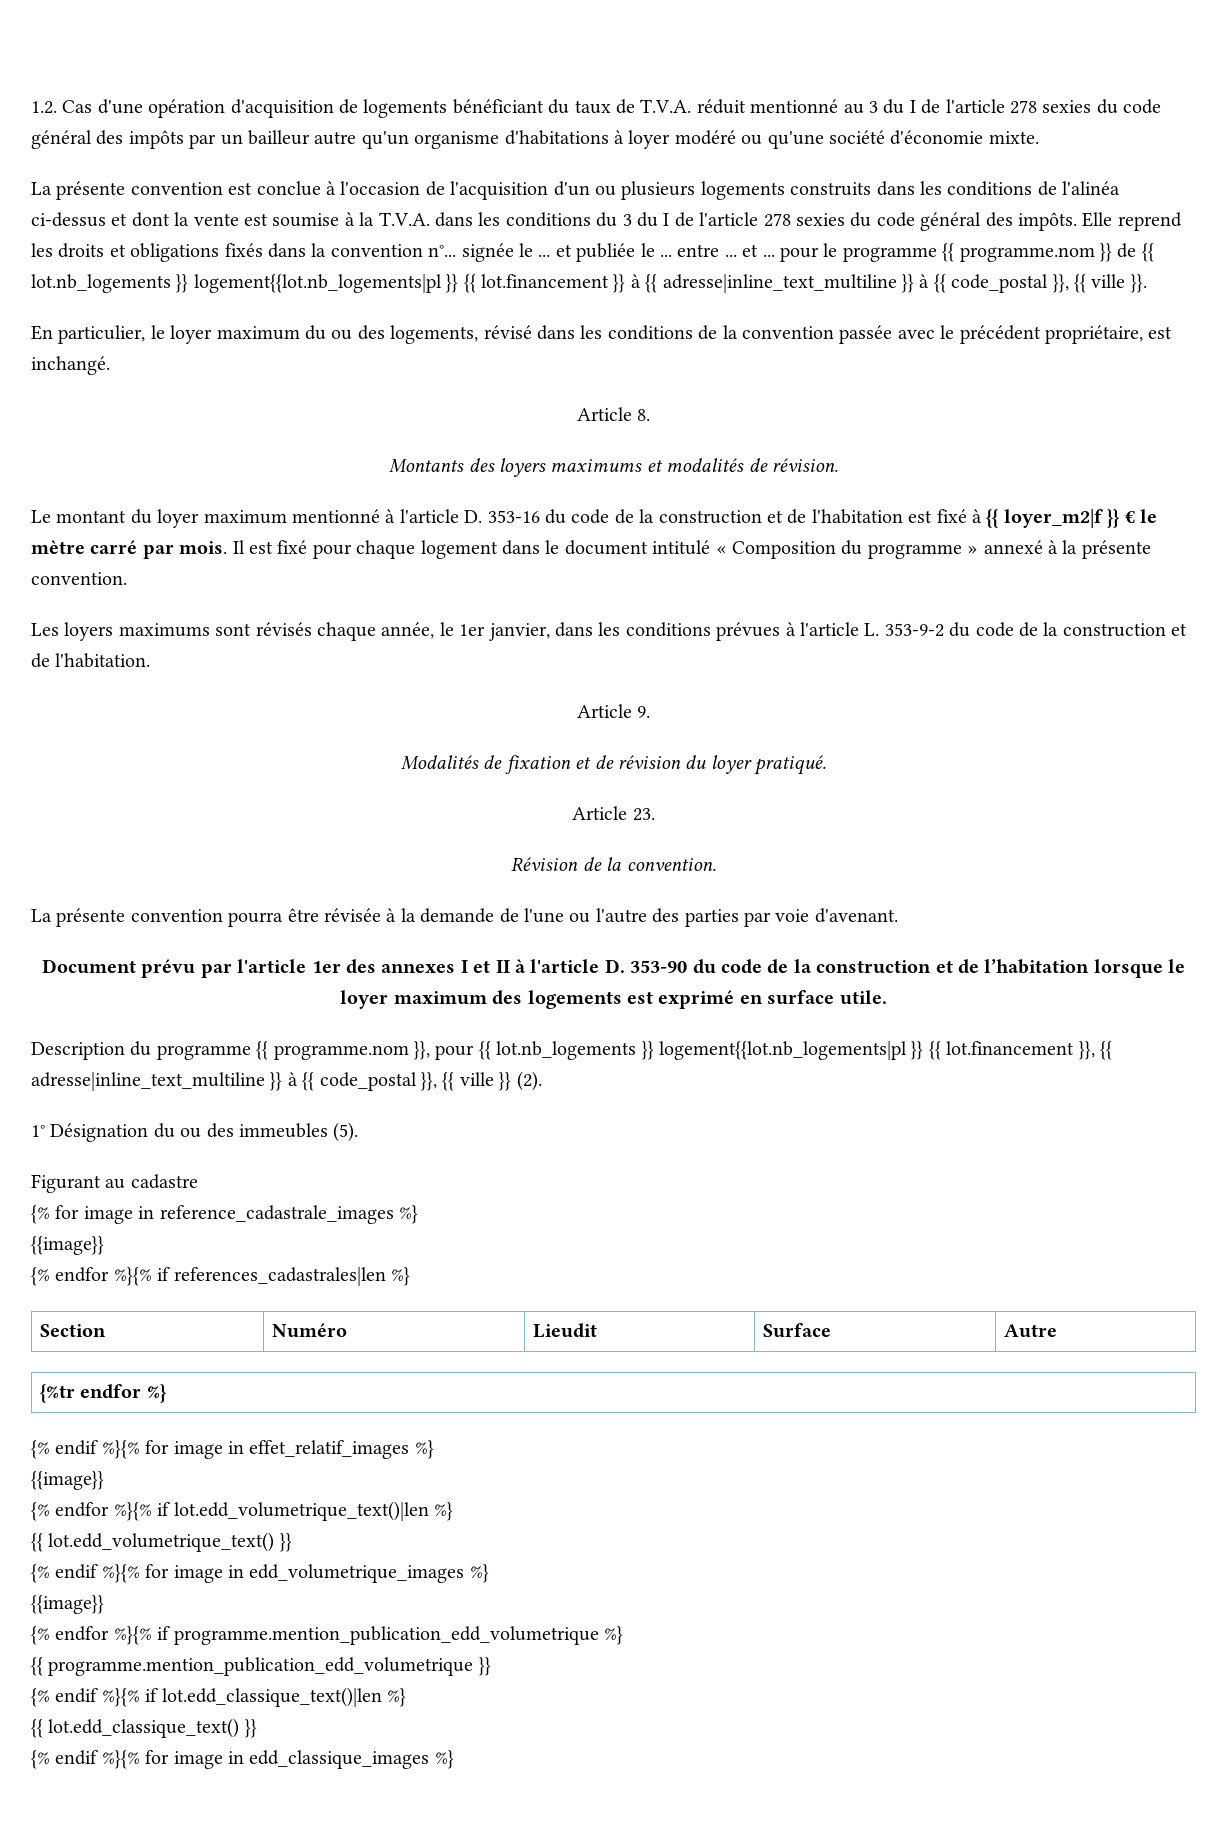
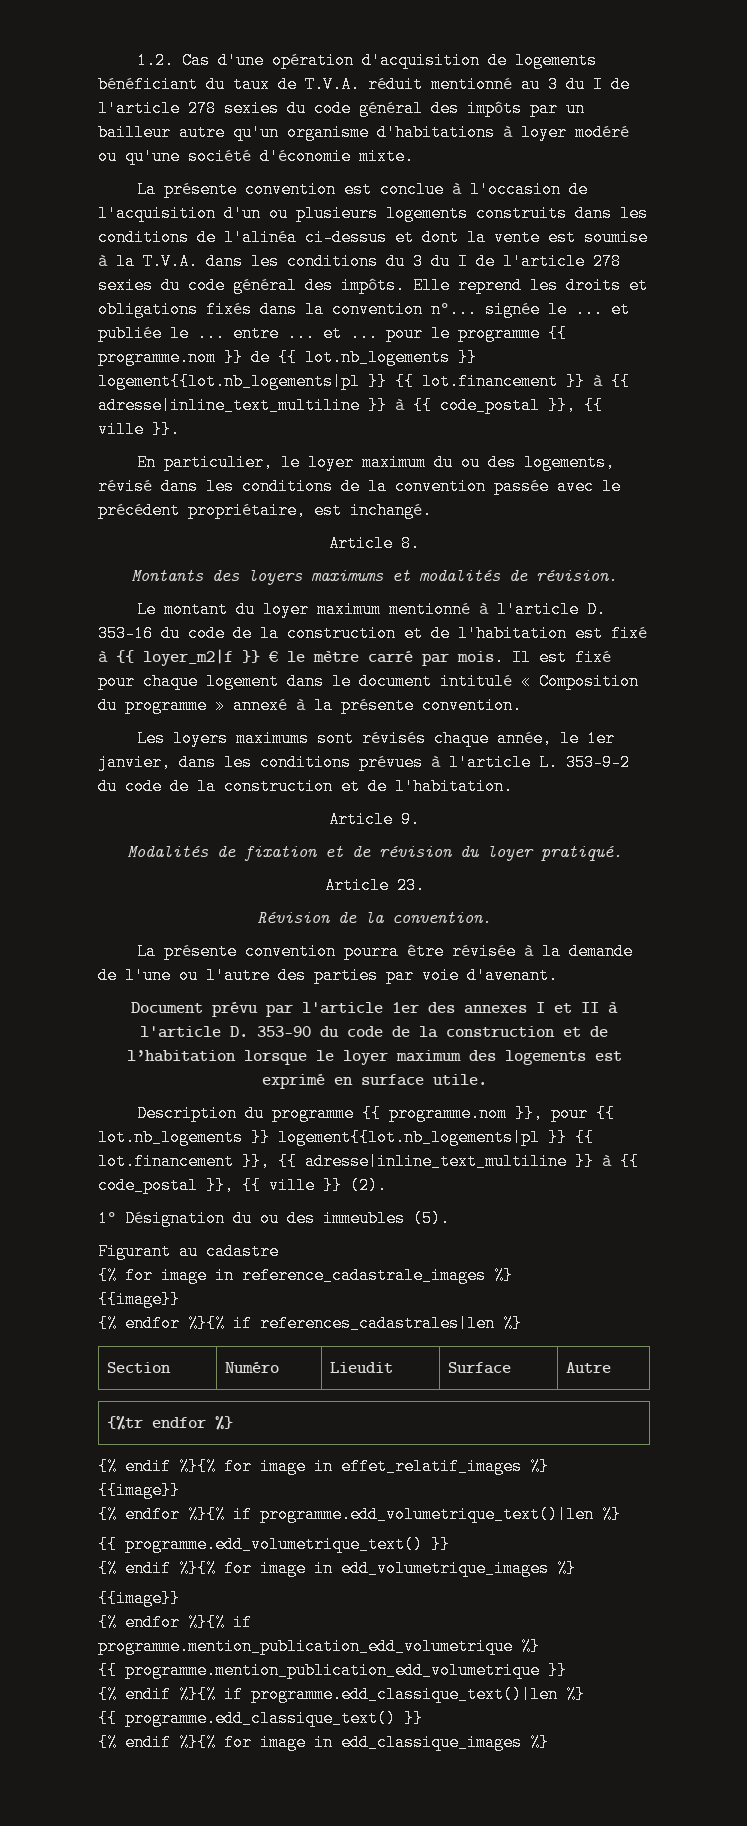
[173,1501,453,1521] [31,1532,275,1552] lot.edd_volumetrique_text()|len %} // {{ lot.edd_volumetrique_text() -> [260,1506,621,1523] [98,1536,423,1553] programme.edd_volumetrique_text()|len %} // {{ programme.edd_volumetrique_text()
[161,1687,406,1707] [31,1718,240,1738] lot.edd_classique_text()|len %} // {{ lot.edd_classique_text() -> [251,1686,585,1703] [98,1710,396,1727] programme.edd_classique_text()|len %} // {{ programme.edd_classique_text()

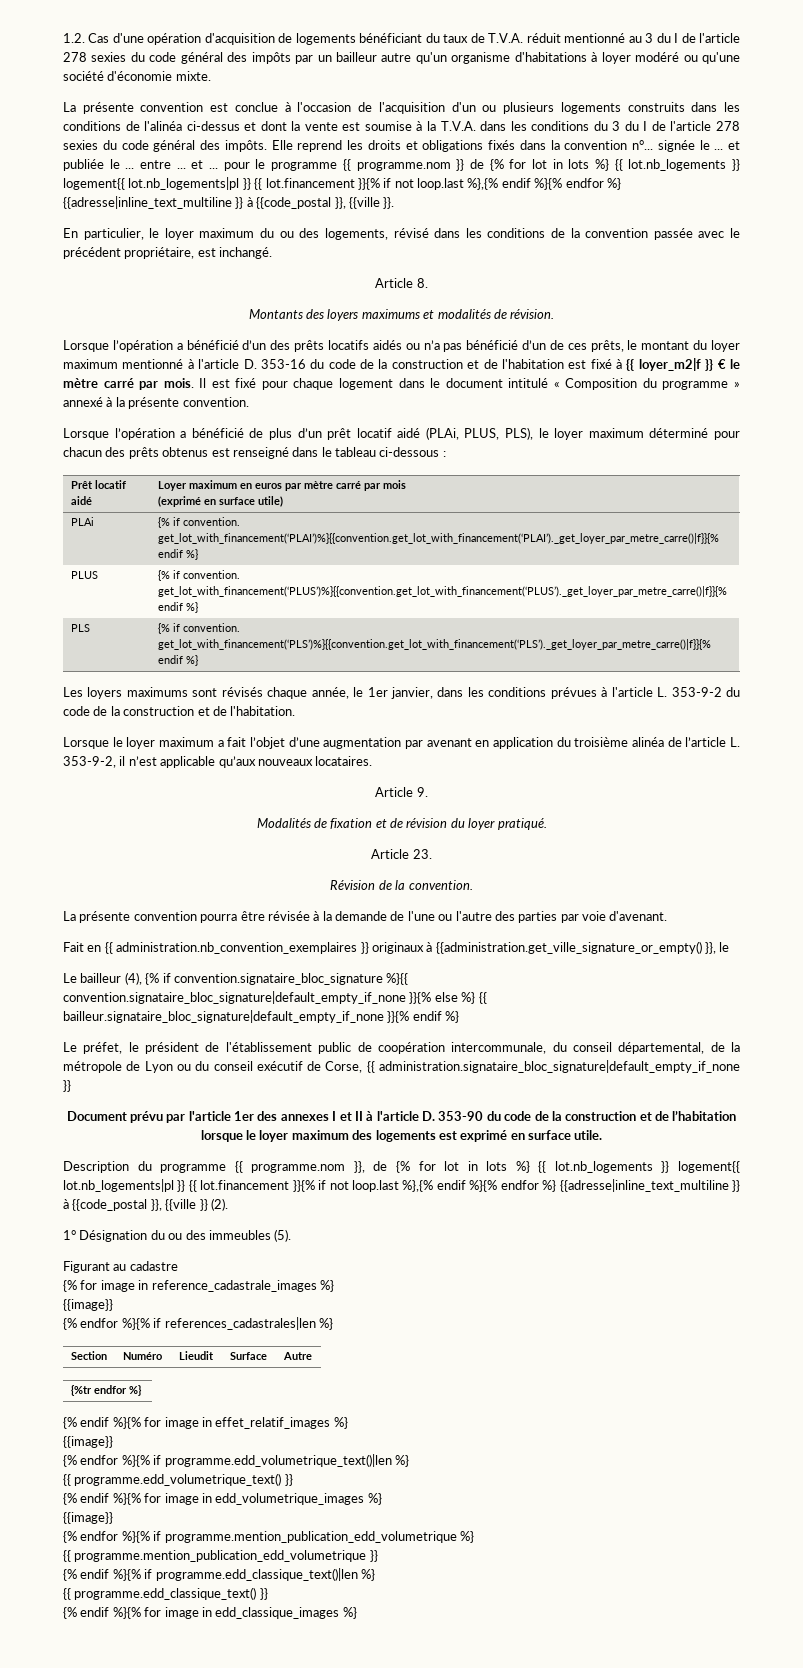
[278,349,477,366] [98,373,630,390] [98,397,603,414] [98,421,144,438] {{ lot.nb_logements }} logement{{lot.nb_logements|pl }} {{ lot.financement }} à {{ adresse|inline_text_multiline }} à {{ code_postal }}, {{ ville -> [489,159,740,171] [63,177,621,190] [63,196,380,209] {% for lot in lots %} {{ lot.nb_logements }} logement{{ lot.nb_logements|pl }} {{ lot.financement }}{% if not loop.last %},{% endif %}{% endfor %} {{adresse|inline_text_multiline }} à {{code_postal }}, {{ville
[136,601,156,618] Le -> [63,340,638,352] Lorsque l’opération a bénéficié d’un des prêts locatifs aidés ou n’a pas bénéficié d’un de ces prêts, le
(522, 705) none -> [63,427,740,440] [63,447,446,459] [70,480,126,489] [70,496,92,505] [157,480,406,491] [157,496,283,507] [70,517,94,526] [157,517,240,528] [157,533,719,544] [157,549,198,560] [70,571,98,579] [157,570,240,581] [157,586,727,597] [157,602,198,613] [70,624,90,632] [157,623,240,634] [157,639,711,650] [157,655,198,666] // Lorsque l’opération a bénéficié de plus d’un prêt locatif aidé (PLAi, PLUS, PLS), le loyer maximum déterminé pour chacun des prêts obtenus est renseigné dans le tableau ci-dessous : // Prêt locatif aidé | Loyer maximum en euros par mètre carré par mois // (exprimé en surface utile) // PLAi | {% if convention. get_lot_with_financement(‘PLAI’)%}{{convention.get_lot_with_financement(‘PLAI’)._get_loyer_par_metre_carre()|f}}{% endif %} // PLUS | {% if convention. get_lot_with_financement(‘PLUS’)%}{{convention.get_lot_with_financement(‘PLUS’)._get_loyer_par_metre_carre()|f}}{% endif %} // PLS | {% if convention. get_lot_with_financement(‘PLS’)%}{{convention.get_lot_with_financement(‘PLS’)._get_loyer_par_metre_carre()|f}}{% endif %}
(513, 786) none -> [63,737,740,749] [63,756,373,768] // Lorsque le loyer maximum a fait l’objet d’une augmentation par avenant en application du troisième alinéa de l’article L. 353-9-2, il n’est applicable qu’aux nouveaux locataires.
(558, 975) none -> [63,941,730,954] [63,972,409,985] [63,991,487,1004] [63,1010,460,1023] [63,1042,740,1054] [63,1060,740,1073] [63,1080,71,1092] // Fait en {{ administration.nb_convention_exemplaires }} originaux à {{administration.get_ville_signature_or_empty() }}, le // Le bailleur (4), {% if convention.signataire_bloc_signature %}{{ convention.signataire_bloc_signature|default_empty_if_none }}{% else %} {{ bailleur.signataire_bloc_signature|default_empty_if_none }}{% endif %} // Le préfet, le président de l'établissement public de coopération intercommunale, du conseil départemental, de la métropole de Lyon ou du conseil exécutif de Corse, {{ administration.signataire_bloc_signature|default_empty_if_none }}
[550,1105,615,1122] [98,1129,594,1146] [98,1153,639,1170] [98,1177,315,1194] pour {{ lot.nb_logements }} logement{{lot.nb_logements|pl }} {{ lot.financement }}, {{ adresse|inline_text_multiline }} à {{ code_postal }}, {{ ville -> [373,1161,740,1173] [63,1179,741,1192] [63,1199,197,1211] de {% for lot in lots %} {{ lot.nb_logements }} logement{{ lot.nb_logements|pl }} {{ lot.financement }}{% if not loop.last %},{% endif %}{% endfor %} {{adresse|inline_text_multiline }} à {{code_postal }}, {{ville

